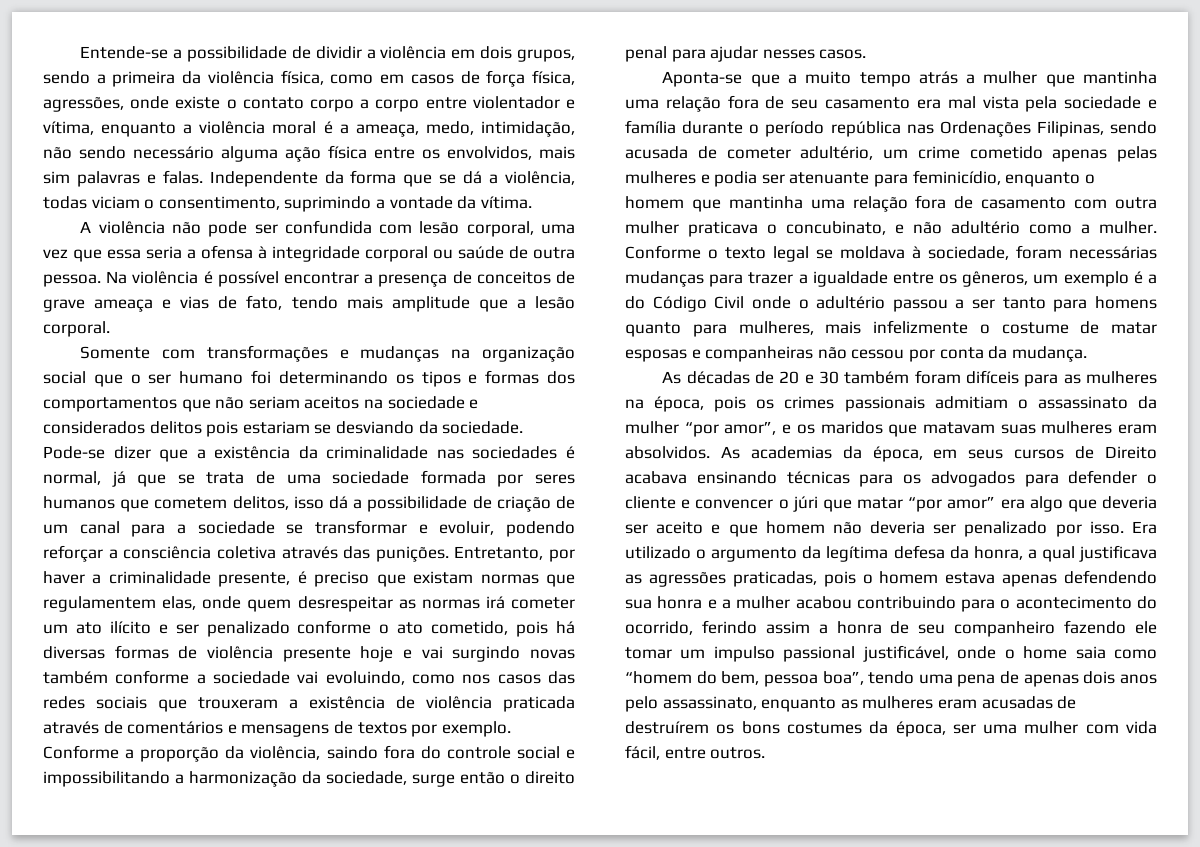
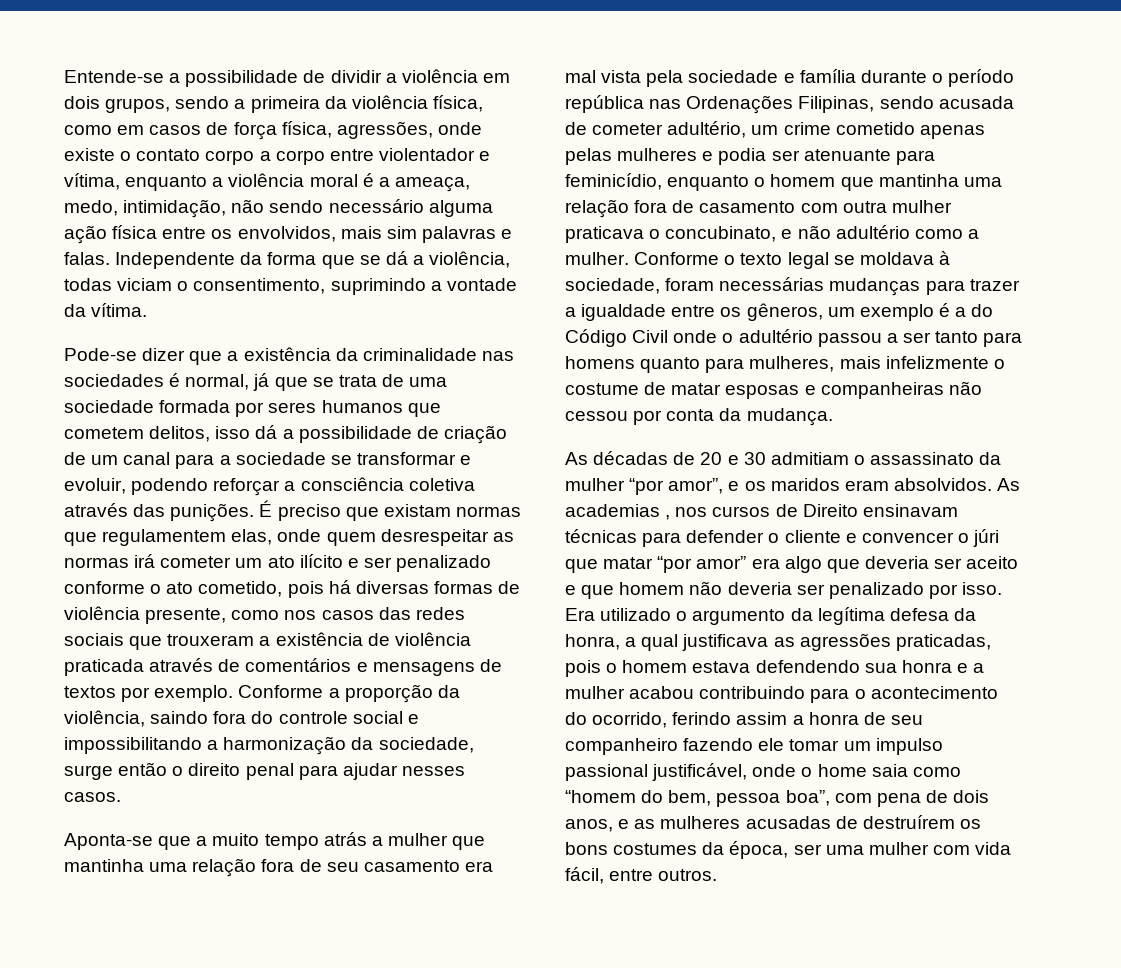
[80,220,575,237] [43,245,575,262] [43,271,575,287] [43,295,575,312] [43,321,110,337] [80,345,575,362] [43,370,575,387] [43,396,479,412] [43,421,524,437] A violência não pode ser confundida com lesão corporal, uma vez que essa seria a ofensa à integridade corporal ou saúde de outra pessoa. Na violência é possível encontrar a presença de conceitos de grave ameaça e vias de fato, tendo mais amplitude que a lesão corporal. // Somente com transformações e mudanças na organização social que o ser humano foi determinando os tipos e formas dos comportamentos que não seriam aceitos na sociedade e considerados delitos pois estariam se desviando da sociedade. -> (148, 310) none
[454,546,575,562] [43,571,307,587] Entretanto, por haver a criminalidade presente, é -> [259,500,273,517] É
[282,646,575,662] [43,670,405,685] presente hoje e vai surgindo novas também conforme a sociedade vai evoluindo, -> [145,608,227,624] presente,
[844,370,1157,387] [625,396,925,412] também foram difíceis para as mulheres na época, pois os crimes passionais -> (766, 458) none
[888,421,1157,437] [625,446,1157,462] [625,471,1015,487] que matavam suas mulheres eram absolvidos. As academias da época, em seus cursos de Direito acabava ensinando técnicas para os advogados -> [844,478,1021,491] [565,504,958,520] [565,529,637,543] eram absolvidos. As academias , nos cursos de Direito ensinavam técnicas
[1002,574,1058,587] apenas -> (751, 667) none
[868,671,1157,687] [625,696,977,712] tendo uma pena de apenas dois anos pelo assassinato, enquanto as mulheres eram -> [834,790,990,807] [565,816,741,832] com pena de dois anos, e as mulheres

